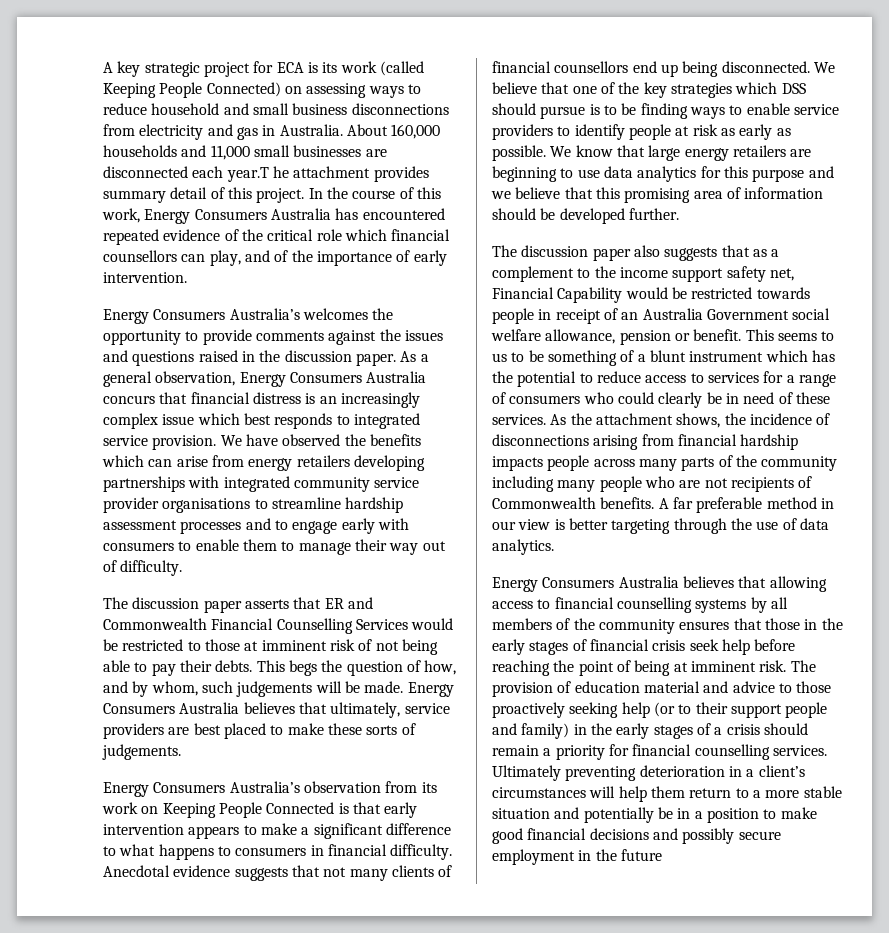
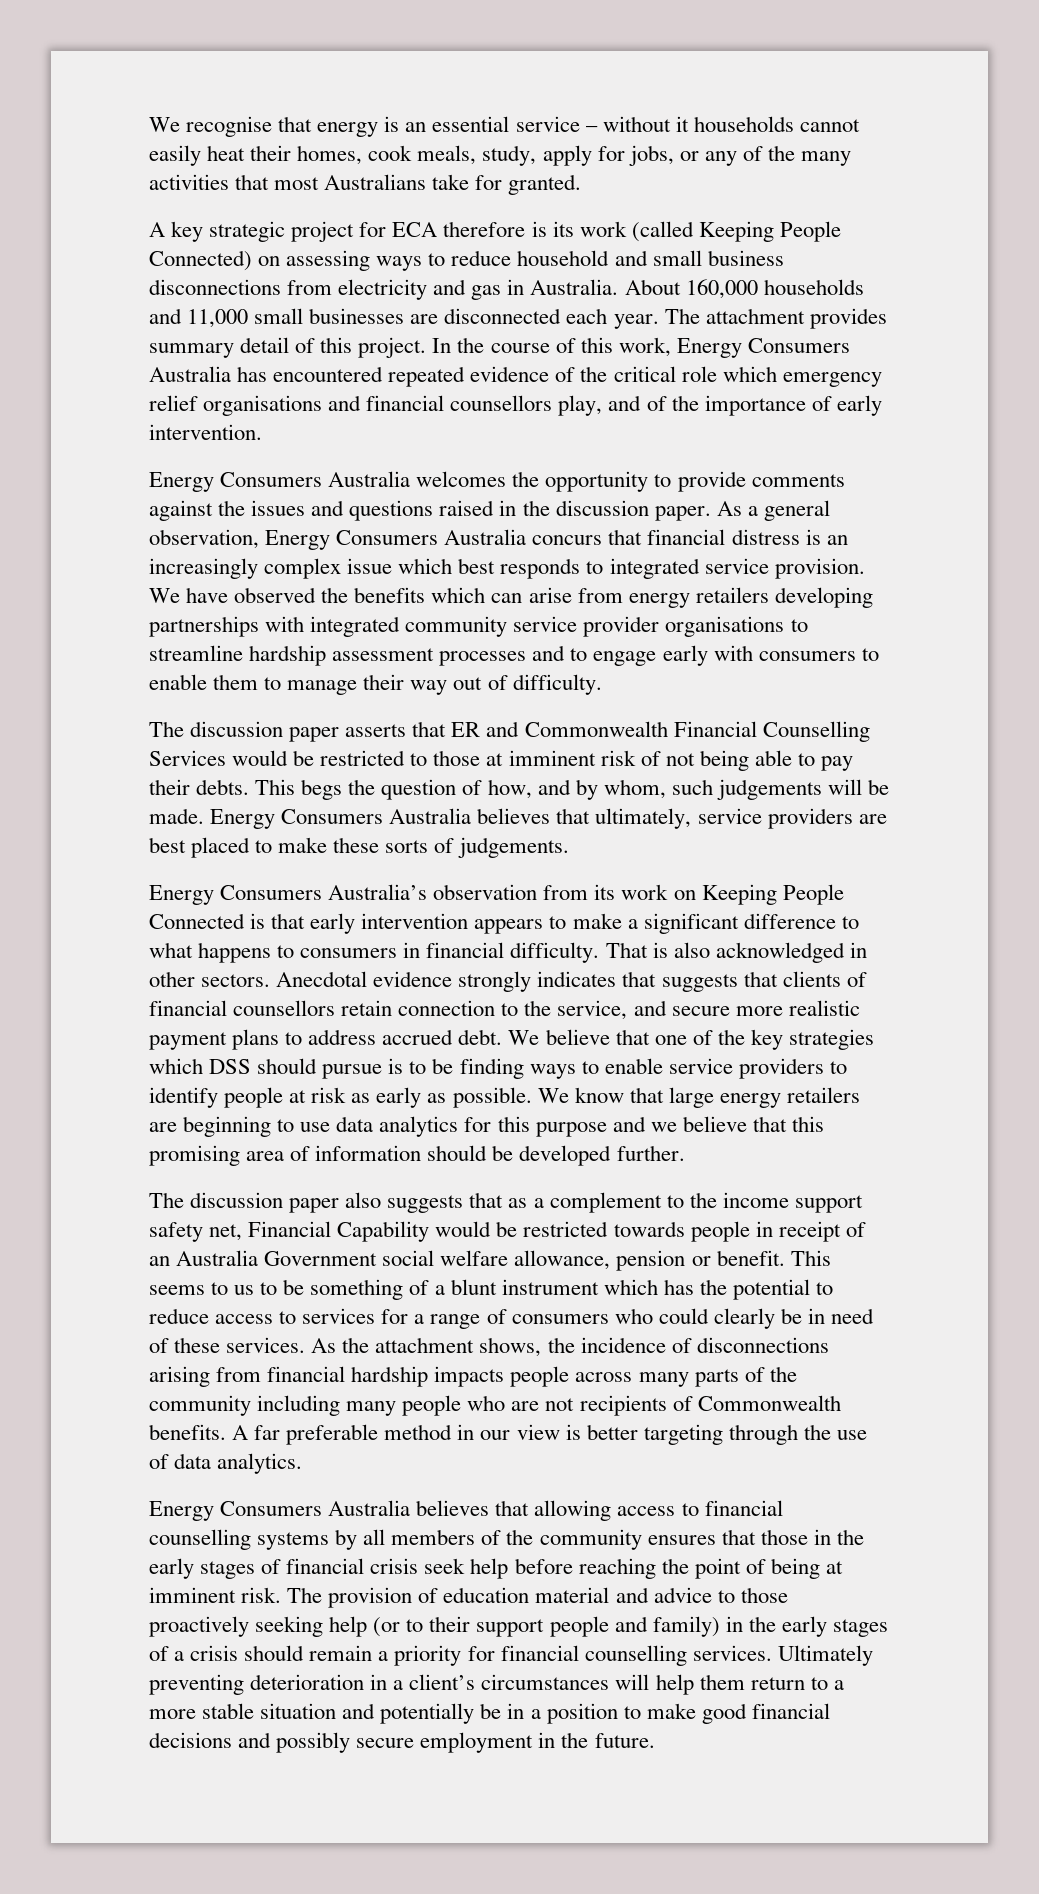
(103, 67) none -> [149,116,860,137] [149,145,852,166] [149,174,582,195] We recognise that energy is an essential service – without it households cannot easily heat their homes, cook meals, study, apply for jobs, or any of the many activities that most Australians take for granted. //
(304, 67) none -> [443,221,526,237] therefore
[226,166,289,182] year.T he -> [613,308,700,329] year. The
[391,229,451,241] [103,250,206,262] financial counsellors can -> [782,372,882,387] [149,395,553,416] emergency relief organisations and financial counsellors
[229,308,300,320] Australia’s -> [328,471,411,487] Australia
[103,865,453,881] [492,61,810,77] Anecdotal evidence suggests that not many clients of financial counsellors end up being disconnected. -> [605,942,867,963] [149,971,867,992] [149,1000,860,1020] [149,1029,503,1050] That is also acknowledged in other sectors. Anecdotal evidence strongly indicates that suggests that clients of financial counsellors retain connection to the service, and secure more realistic payment plans to address accrued debt.
[620,849,662,861] future -> [594,1733,655,1748] future.

